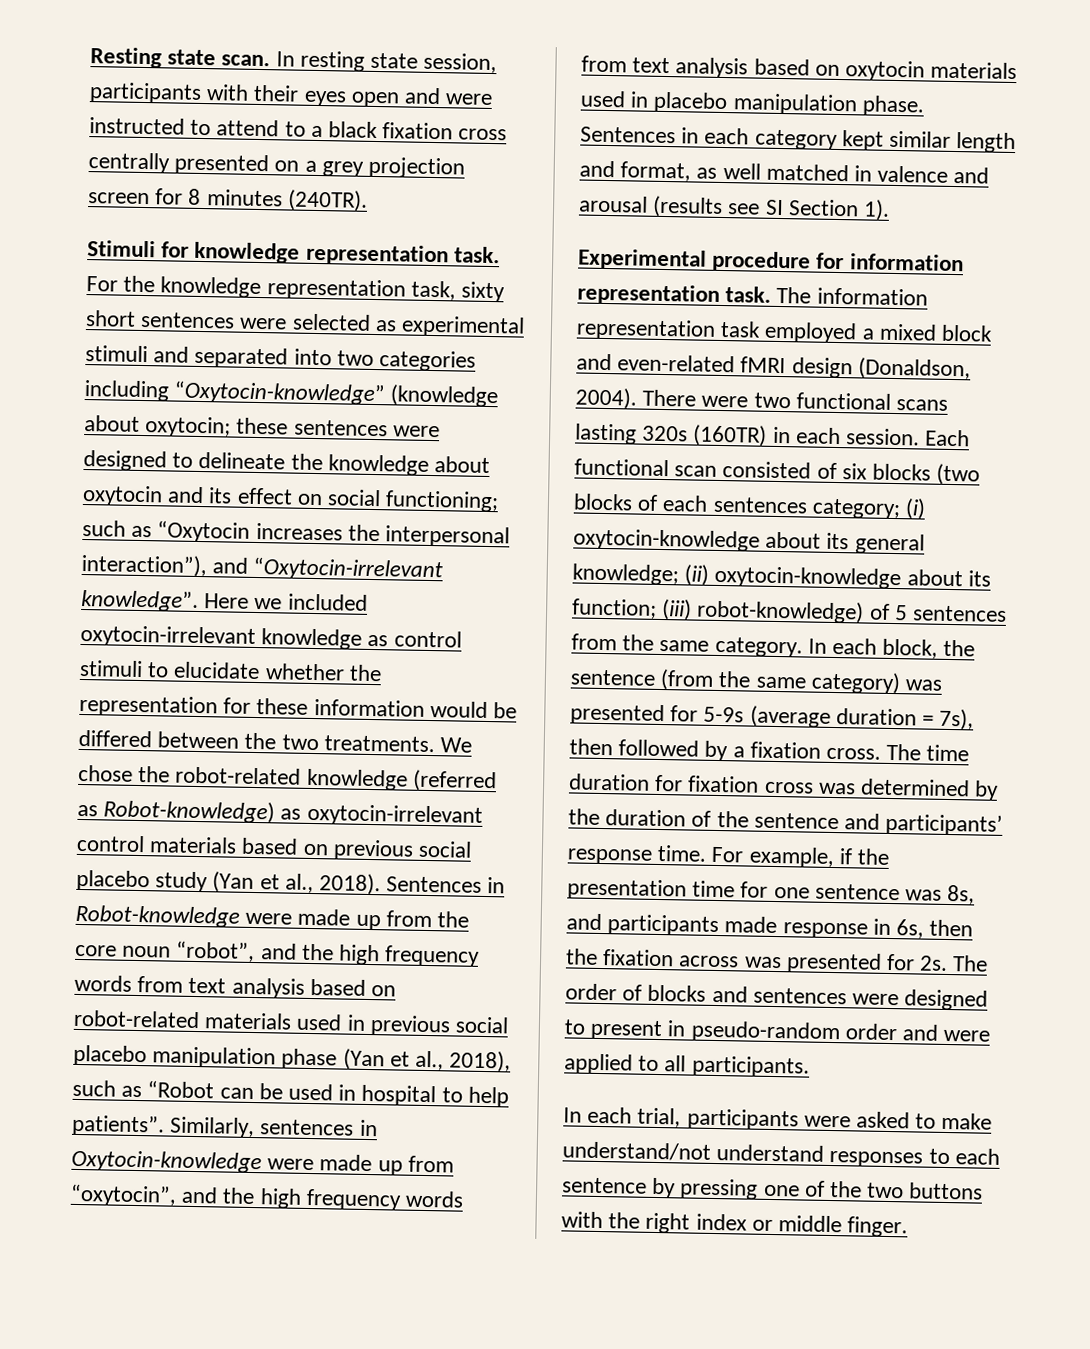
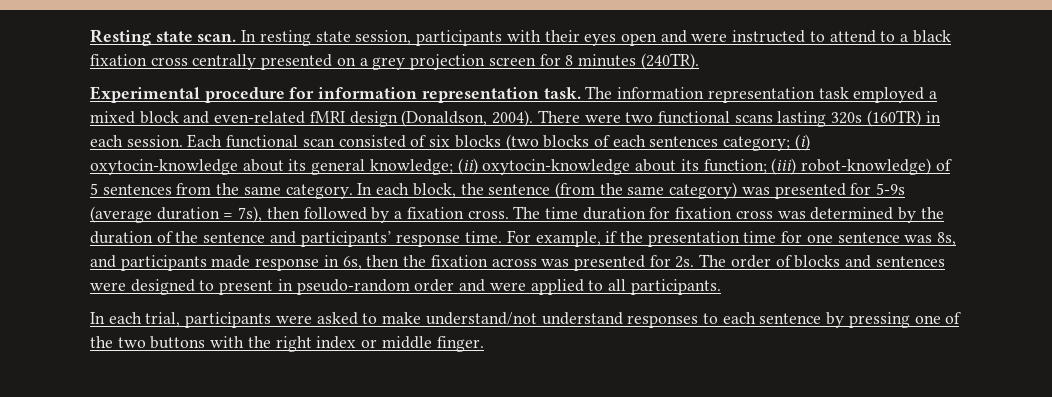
[87,240,500,267] [86,275,506,303] [85,310,526,338] [85,345,477,372] [84,380,499,408] [84,415,440,438] [83,449,491,476] [82,484,500,513] [82,519,511,548] [81,553,444,582] [81,589,368,612] [80,624,462,650] [79,659,382,682] [79,694,518,719] [78,729,473,753] [78,764,497,793] [77,799,483,827] [76,834,473,861] [76,869,506,896] [75,904,470,931] [75,940,481,967] [74,974,397,999] [73,1009,510,1037] [73,1044,512,1073] [72,1079,509,1108] [71,1114,378,1139] [71,1149,454,1176] [70,1183,465,1211] [581,55,1018,82] [580,90,925,117] [580,126,1017,154] [579,160,990,184] [579,195,891,221] // Stimuli for knowledge representation task. For the knowledge representation task, sixty short sentences were selected as experimental stimuli and separated into two categories including “Oxytocin-knowledge” (knowledge about oxytocin; these sentences were designed to delineate the knowledge about oxytocin and its effect on social functioning; such as “Oxytocin increases the interpersonal interaction”), and “Oxytocin-irrelevant knowledge”. Here we included oxytocin-irrelevant knowledge as control stimuli to elucidate whether the representation for these information would be differed between the two treatments. We chose the robot-related knowledge (referred as Robot-knowledge) as oxytocin-irrelevant control materials based on previous social placebo study (Yan et al., 2018). Sentences in Robot-knowledge were made up from the core noun “robot”, and the high frequency words from text analysis based on robot-related materials used in previous social placebo manipulation phase (Yan et al., 2018), such as “Robot can be used in hospital to help patients”. Similarly, sentences in Oxytocin-knowledge were made up from “oxytocin”, and the high frequency words from text analysis based on oxytocin materials used in placebo manipulation phase. Sentences in each category kept similar length and format, as well matched in valence and arousal (results see SI Section 1). -> (699, 61) none

